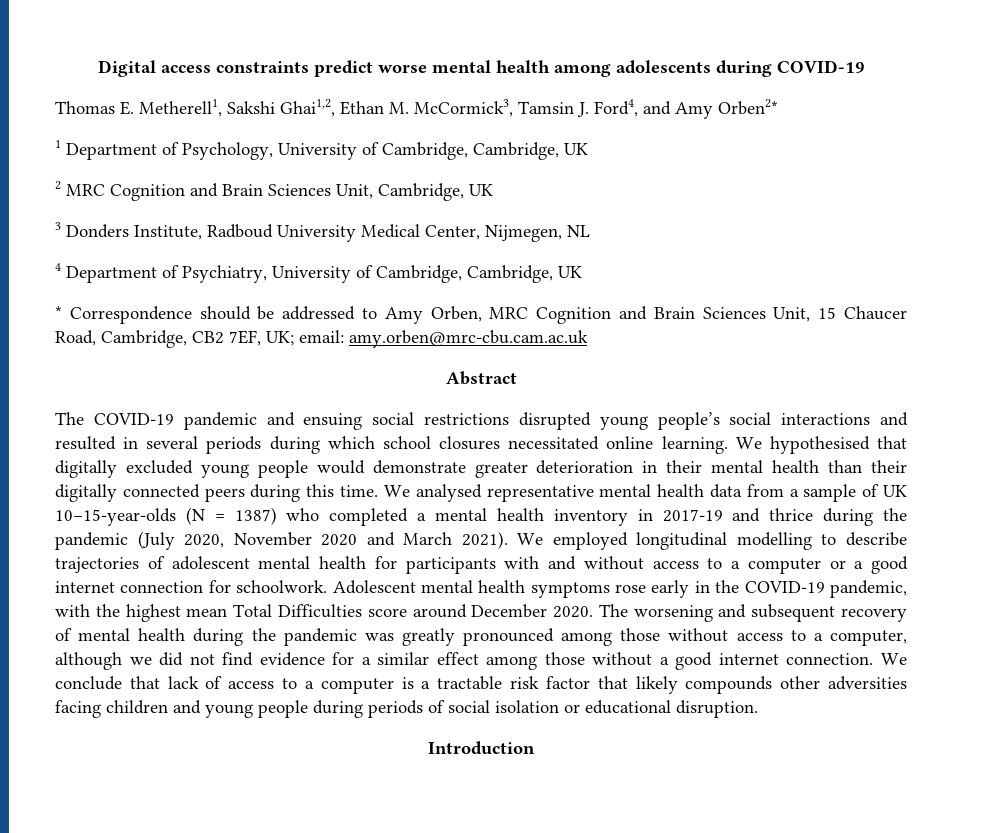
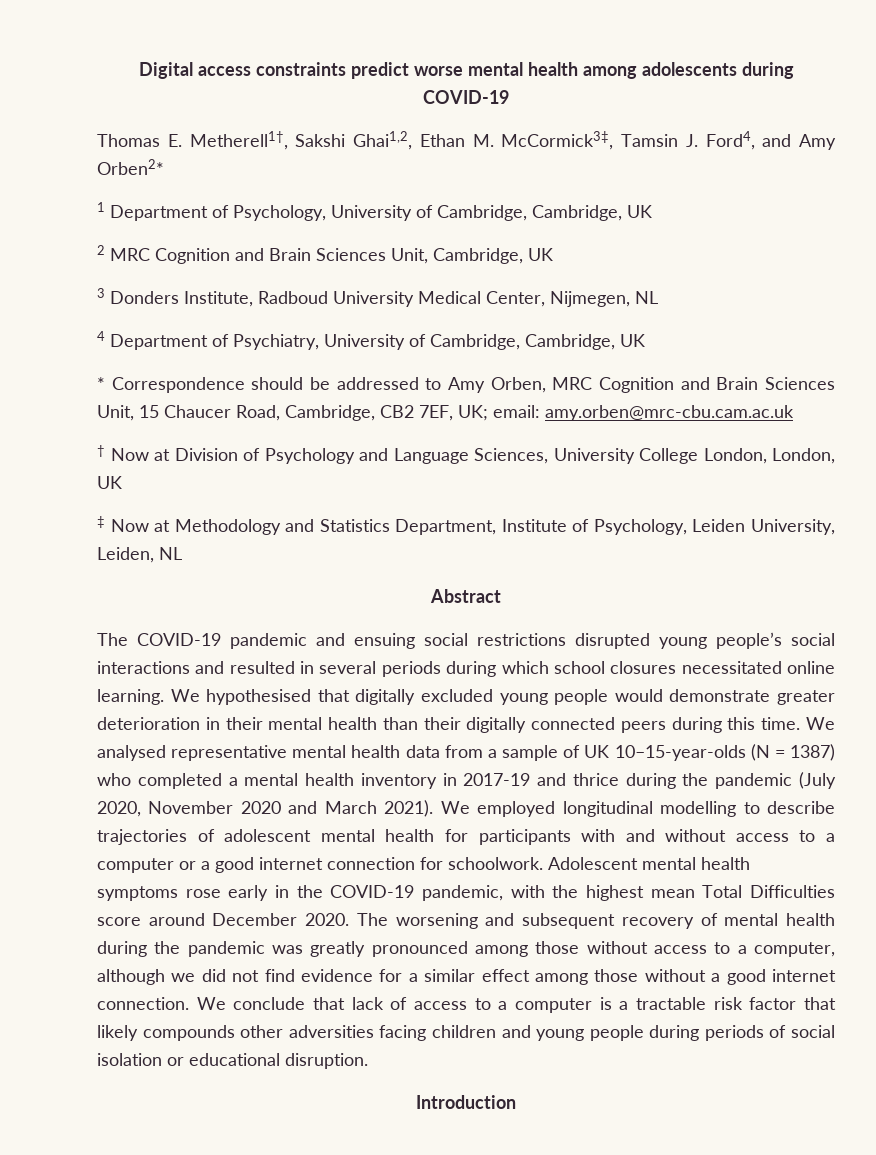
[139,99,222,117] Metherell1, -> [189,131,288,150] Metherell1†,
[414,99,513,117] McCormick3, -> [501,131,614,150] McCormick3‡,
(588, 339) none -> [97,445,835,464] [97,476,122,489] [97,516,835,535] [97,547,182,563] // † Now at Division of Psychology and Language Sciences, University College London, London, UK // ‡ Now at Methodology and Statistics Department, Institute of Psychology, Leiden University, Leiden, NL

